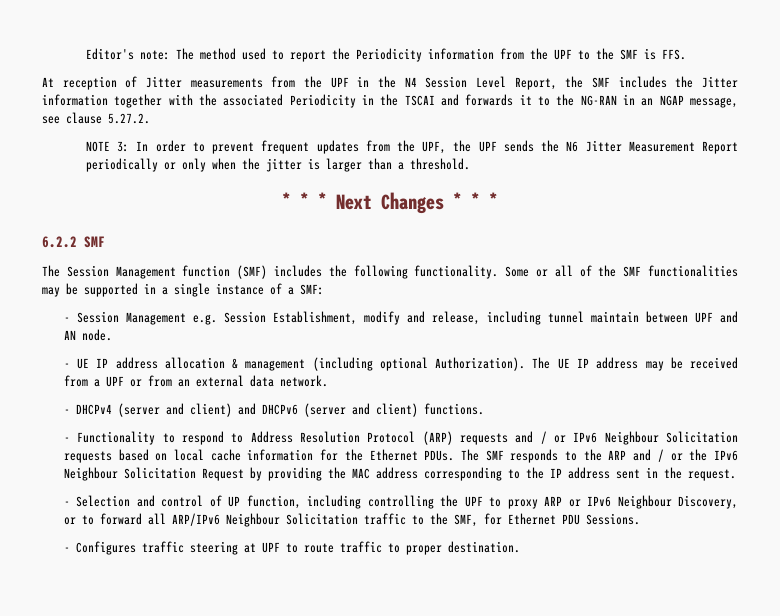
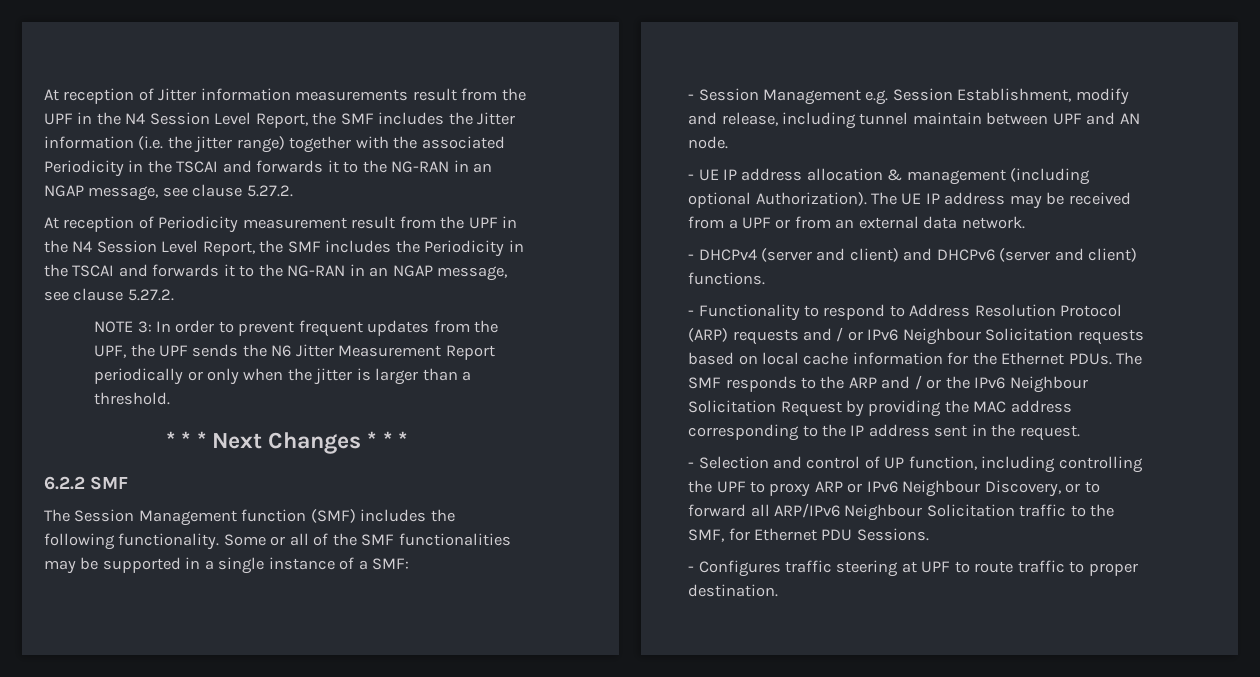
[85,48,686,62] Editor's note: The method used to report the Periodicity information from the UPF to the SMF is FFS. // -> (44, 95) none
[190,78,263,88] measurements -> [200,88,457,101] information measurements result
(108, 100) none -> [138,136,285,153] (i.e. the jitter range)
(150, 118) none -> [44,216,518,233] [44,240,524,257] [44,264,508,281] [44,288,174,301] // At reception of Periodicity measurement result from the UPF in the N4 Session Level Report, the SMF includes the Periodicity in the TSCAI and forwards it to the NG-RAN in an NGAP message, see clause 5.27.2.

